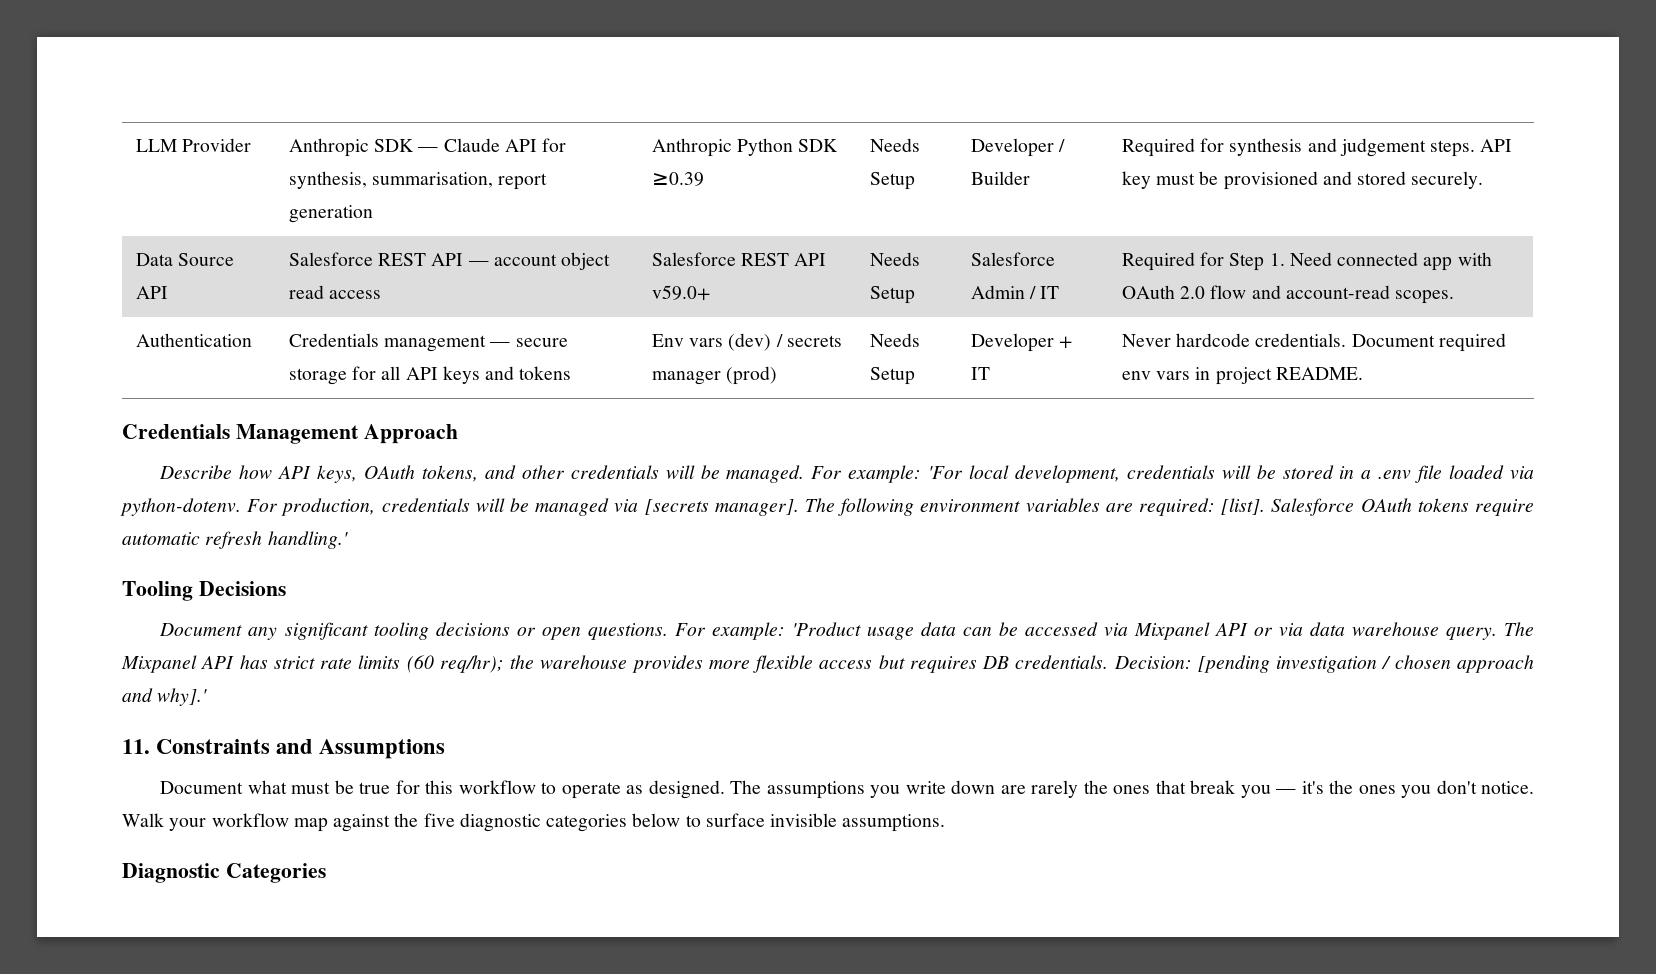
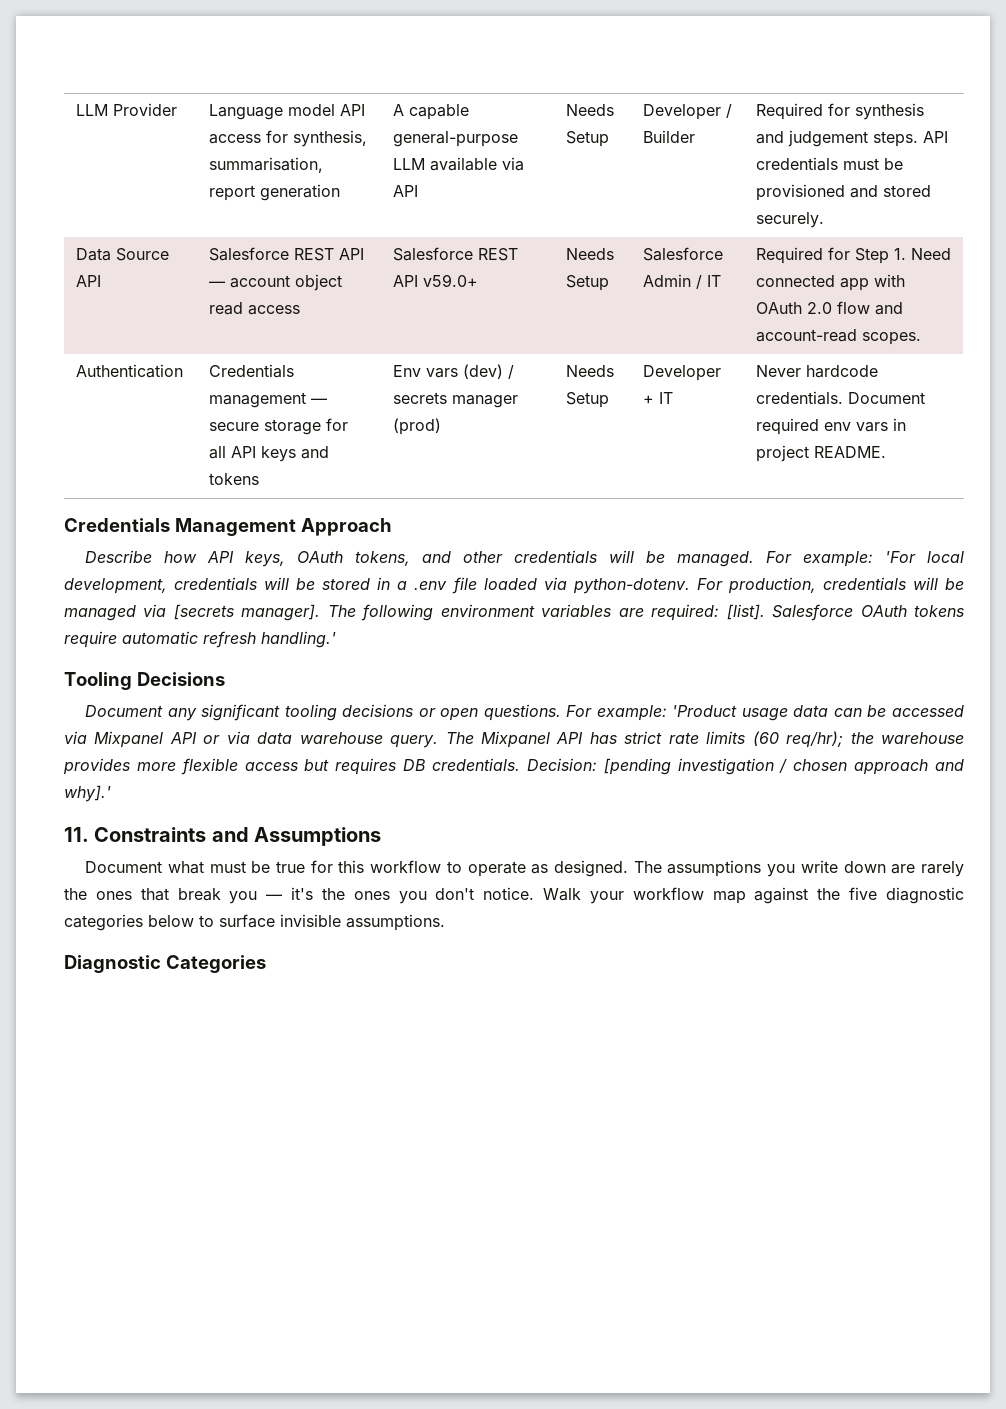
[288,138,537,157] Anthropic SDK — Claude API -> [209,104,366,120] [209,134,262,144] Language model API access
[651,138,839,157] [651,172,704,186] Anthropic Python SDK ≥0.39 -> [393,104,470,120] [393,131,519,147] [393,157,525,171] [393,185,419,197] A capable general-purpose LLM available via API
[1121,171,1151,189] key -> [756,157,839,171] credentials

